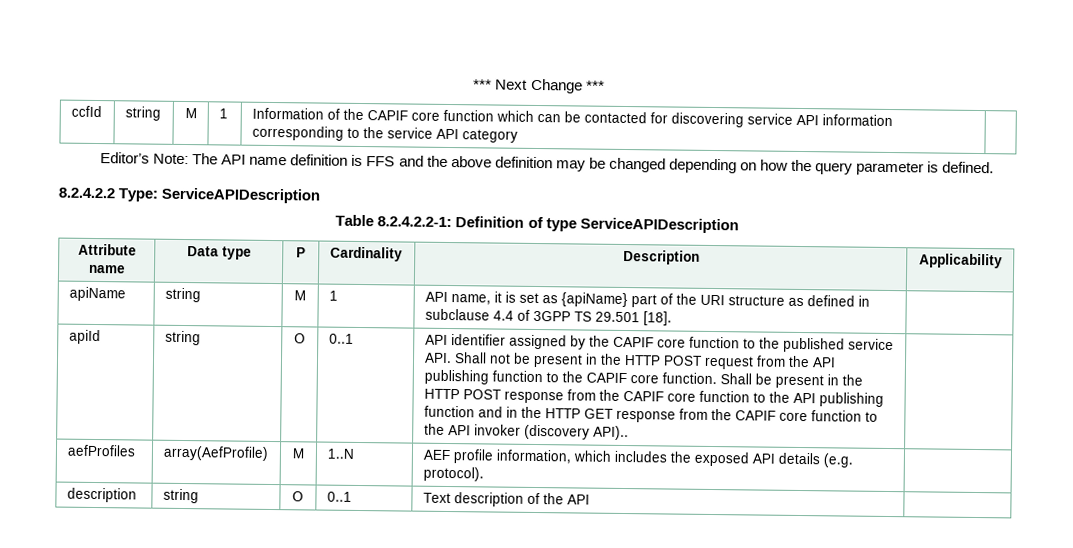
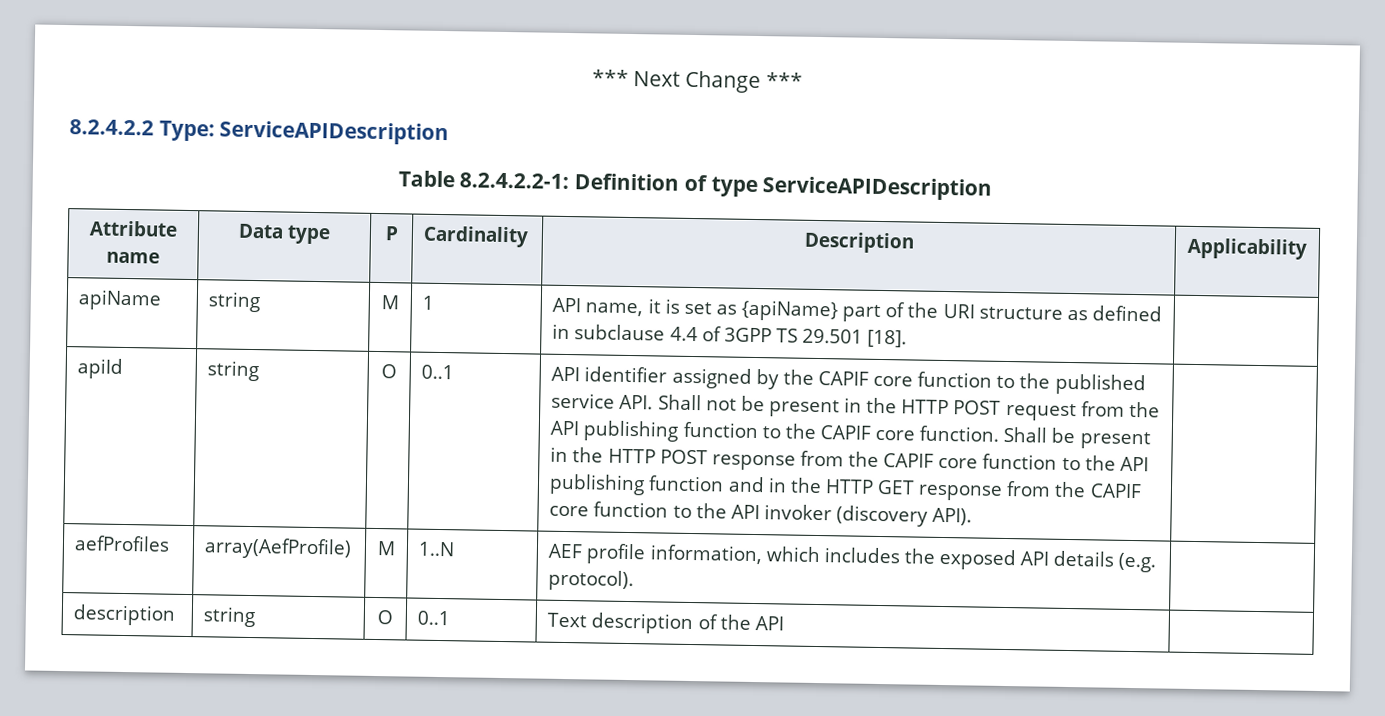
[70,105,102,118] [124,106,161,121] [184,108,197,119] [218,108,228,119] [251,107,893,128] [251,125,518,143] [100,152,995,176] // ccfId | string | M | 1 | Information of the CAPIF core function which can be contacted for discovering service API information corresponding to the service API category | // Editor’s Note: The API name definition is FFS and the above definition may be changed depending on how the query parameter is defined. -> (803, 80) none
[592,425,629,441] API).. -> [932,507,973,526] API).

